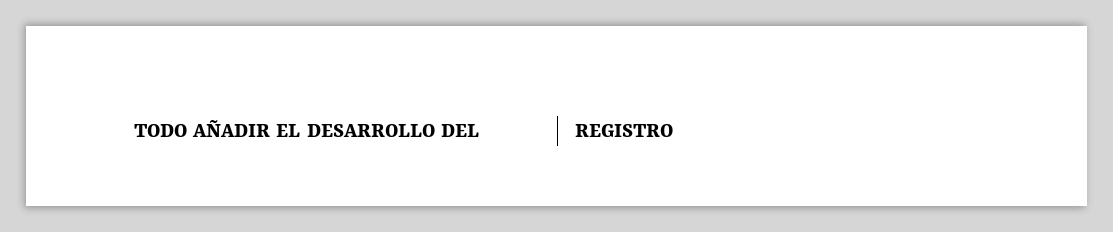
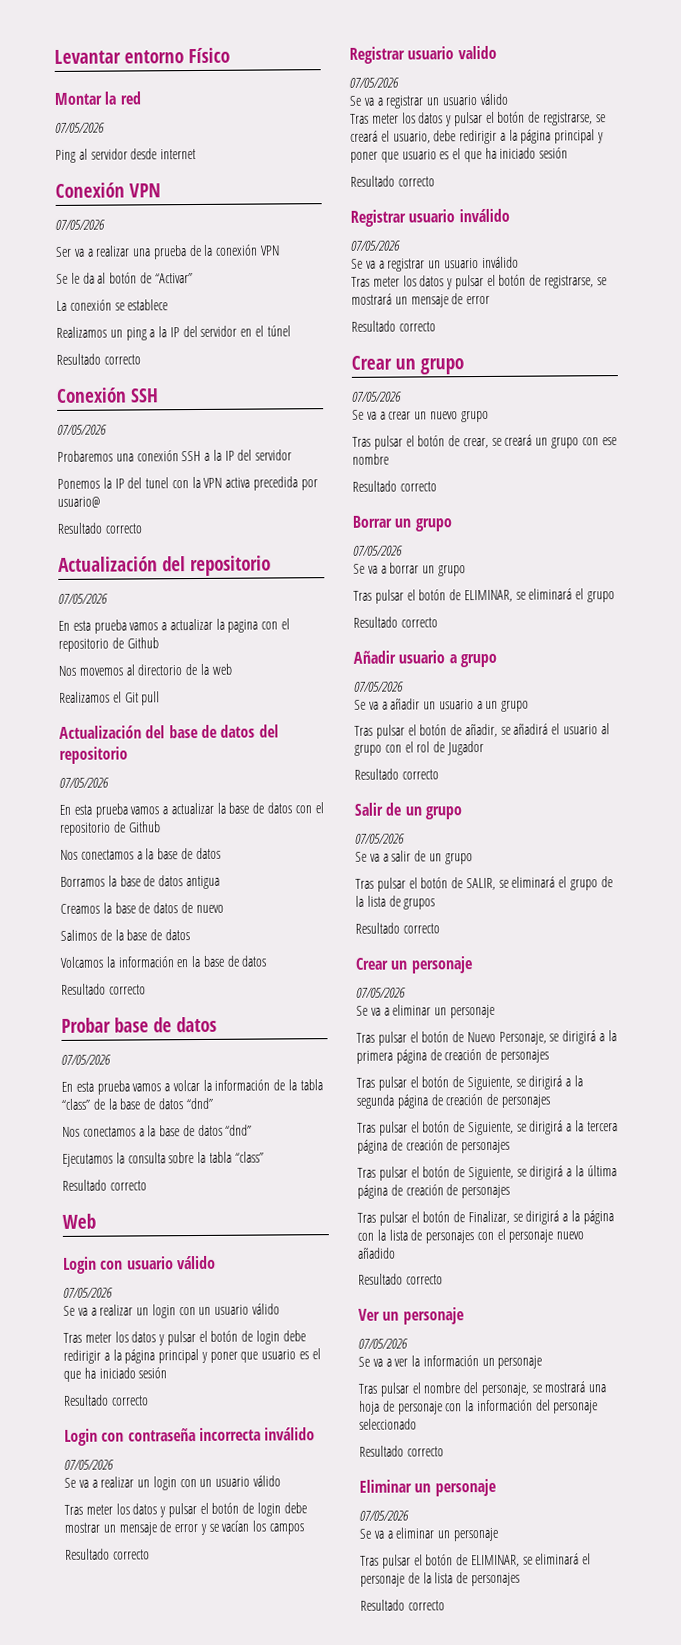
[134,120,673,137] TODO AÑADIR EL DESARROLLO DEL REGISTRO -> [54,47,231,64] [54,91,141,105] [55,122,105,133] [55,148,197,163] [55,182,162,198] [55,219,105,230] [55,244,281,260] [56,272,193,284] [56,299,169,311] [56,325,291,341] [56,353,141,365] [56,387,160,403] [57,424,107,435] [57,449,293,462] [57,476,318,491] [57,496,100,508] [57,522,142,534] [58,555,272,577] [58,593,108,604] [58,618,291,634] [58,637,159,652] [58,663,232,676] [59,691,161,706] [59,724,279,739] [59,746,128,764] [59,777,109,788] [59,802,324,818] [59,821,161,836] [60,847,221,860] [60,875,220,890] [60,902,224,914] [60,929,190,941] [60,955,268,968] [61,983,146,995] [61,1016,218,1033] [61,1054,111,1065] [61,1079,323,1095] [61,1097,213,1110] [62,1124,253,1137] [62,1151,264,1167] [62,1179,147,1191] [62,1213,96,1229] [63,1255,216,1274] [63,1287,113,1298] [63,1303,281,1319] [63,1330,306,1346] [63,1348,321,1364] [63,1367,168,1382] [63,1394,149,1406] [64,1427,316,1446] [64,1459,114,1470] [64,1475,282,1491] [64,1502,307,1518] [64,1520,305,1536] [65,1548,150,1560] [349,45,497,64] [349,77,399,88] [349,93,508,109] [350,111,606,127] [350,129,605,145] [350,147,569,163] [350,175,435,187] [350,208,510,227] [350,240,401,251] [351,256,519,272] [351,274,607,290] [351,293,491,308] [351,320,436,332] [351,355,465,375] [351,391,402,402] [352,409,489,423] [352,434,617,450] [352,453,389,465] [352,480,437,492] [352,515,452,532] [353,545,403,556] [353,562,466,577] [353,588,616,604] [353,616,438,628] [353,650,497,668] [354,681,404,692] [354,697,530,712] [354,722,610,739] [354,741,484,756] [354,768,439,780] [354,802,462,820] [355,833,405,844] [355,850,473,865] [355,876,613,892] [355,895,436,910] [355,922,440,934] [355,956,473,974] [356,987,406,998] [356,1004,495,1019] [356,1030,617,1046] [356,1048,549,1064] [356,1075,584,1091] [356,1093,550,1109] [357,1120,618,1136] [357,1139,511,1154] [357,1165,617,1181] [357,1184,511,1199] [357,1210,614,1226] [357,1228,585,1244] [357,1246,396,1259] [358,1273,443,1285] [358,1307,464,1325] [358,1338,408,1349] [358,1355,543,1369] [358,1381,607,1397] [359,1399,599,1415] [359,1418,417,1430] [359,1445,444,1457] [359,1478,496,1497] [359,1510,409,1521] [359,1527,499,1542] [360,1553,592,1569] [360,1572,520,1587] [360,1599,445,1611] Levantar entorno Físico // Montar la red // 07/05/2026 // Ping al servidor desde internet // Conexión VPN // 07/05/2026 // Ser va a realizar una prueba de la conexión VPN // Se le da al botón de “Activar” // La conexión se establece // Realizamos un ping a la IP del servidor en el túnel // Resultado correcto // Conexión SSH // 07/05/2026 // Probaremos una conexión SSH a la IP del servidor // Ponemos la IP del tunel con la VPN activa precedida por usuario@ // Resultado correcto // Actualización del repositorio // 07/05/2026 // En esta prueba vamos a actualizar la pagina con el repositorio de Github // Nos movemos al directorio de la web // Realizamos el Git pull // Actualización del base de datos del repositorio // 07/05/2026 // En esta prueba vamos a actualizar la base de datos con el repositorio de Github // Nos conectamos a la base de datos // Borramos la base de datos antigua // Creamos la base de datos de nuevo // Salimos de la base de datos // Volcamos la información en la base de datos // Resultado correcto // Probar base de datos // 07/05/2026 // En esta prueba vamos a volcar la información de la tabla “class” de la base de datos “dnd” // Nos conectamos a la base de datos “dnd” // Ejecutamos la consulta sobre la tabla “class” // Resultado correcto // Web // Login con usuario válido // 07/05/2026 // Se va a realizar un login con un usuario válido // Tras meter los datos y pulsar el botón de login debe redirigir a la página principal y poner que usuario es el que ha iniciado sesión // Resultado correcto // Login con contraseña incorrecta inválido // 07/05/2026 // Se va a realizar un login con un usuario válido // Tras meter los datos y pulsar el botón de login debe mostrar un mensaje de error y se vacían los campos // Resultado correcto // Registrar usuario valido // 07/05/2026 // Se va a registrar un usuario válido // Tras meter los datos y pulsar el botón de registrarse, se creará el usuario, debe redirigir a la página principal y poner que usuario es el que ha iniciado sesión // Resultado correcto // Registrar usuario inválido // 07/05/2026 // Se va a registrar un usuario inválido // Tras meter los datos y pulsar el botón de registrarse, se mostrará un mensaje de error // Resultado correcto // Crear un grupo // 07/05/2026 // Se va a crear un nuevo grupo // Tras pulsar el botón de crear, se creará un grupo con ese nombre // Resultado correcto // Borrar un grupo // 07/05/2026 // Se va a borrar un grupo // Tras pulsar el botón de ELIMINAR, se eliminará el grupo // Resultado correcto // Añadir usuario a grupo // 07/05/2026 // Se va a añadir un usuario a un grupo // Tras pulsar el botón de añadir, se añadirá el usuario al grupo con el rol de Jugador // Resultado correcto // Salir de un grupo // 07/05/2026 // Se va a salir de un grupo // Tras pulsar el botón de SALIR, se eliminará el grupo de la lista de grupos // Resultado correcto // Crear un personaje // 07/05/2026 // Se va a eliminar un personaje // Tras pulsar el botón de Nuevo Personaje, se dirigirá a la primera página de creación de personajes // Tras pulsar el botón de Siguiente, se dirigirá a la segunda página de creación de personajes // Tras pulsar el botón de Siguiente, se dirigirá a la tercera página de creación de personajes // Tras pulsar el botón de Siguiente, se dirigirá a la última página de creación de personajes // Tras pulsar el botón de Finalizar, se dirigirá a la página con la lista de personajes con el personaje nuevo añadido // Resultado correcto // Ver un personaje // 07/05/2026 // Se va a ver la información un personaje // Tras pulsar el nombre del personaje, se mostrará una hoja de personaje con la información del personaje seleccionado // Resultado correcto // Eliminar un personaje // 07/05/2026 // Se va a eliminar un personaje // Tras pulsar el botón de ELIMINAR, se eliminará el personaje de la lista de personajes // Resultado correcto

